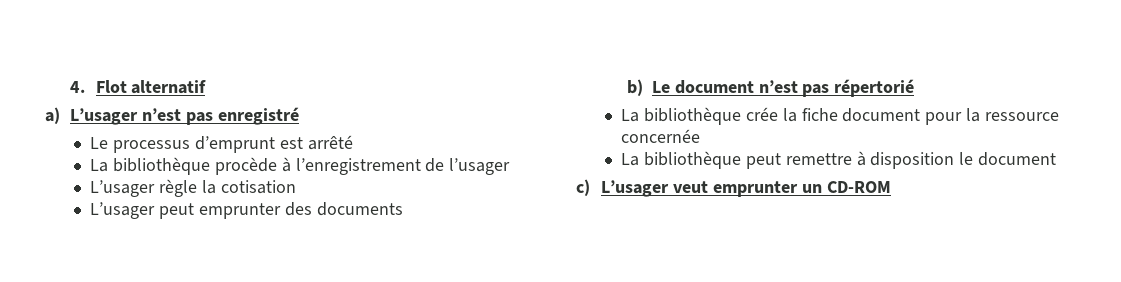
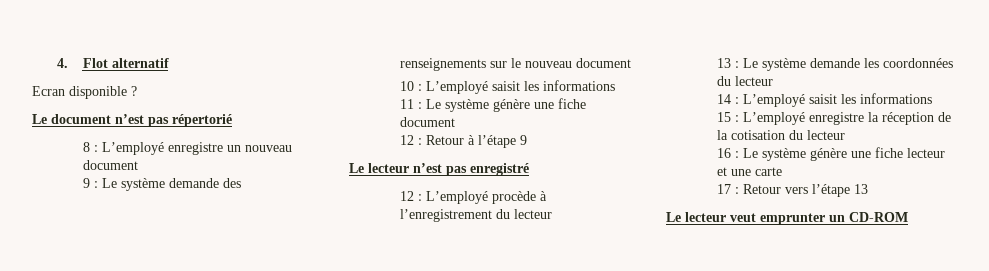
[45,107,299,125] [90,135,353,153] [90,157,511,175] [90,179,296,197] [90,202,403,219] [626,79,915,97] [621,107,1059,125] [621,129,701,143] [621,151,1057,169] [576,179,670,197] a) L’usager n’est pas enregistré // Le processus d’emprunt est arrêté // La bibliothèque procède à l’enregistrement de l’usager // L’usager règle la cotisation // L’usager peut emprunter des documents // b) Le document n’est pas répertorié // La bibliothèque crée la fiche document pour la ressource concernée // La bibliothèque peut remettre à disposition le document // c) L’usager -> [32,86,137,99] [32,114,232,127] [82,142,292,155] [82,160,138,170] [82,178,241,191] [399,58,631,71] [399,80,615,94] [399,98,586,112] [399,117,455,127] [399,135,527,148] [349,163,529,176] [399,191,547,204] [399,209,552,222] [716,58,953,71] [716,76,773,86] [716,93,932,107] [716,112,951,125] [716,130,845,140] [716,147,945,161] [716,167,782,176] [716,184,868,197] [666,212,726,222] Ecran disponible ? // Le document n’est pas répertorié // 8 : L’employé enregistre un nouveau document // 9 : Le système demande des renseignements sur le nouveau document // 10 : L’employé saisit les informations // 11 : Le système génère une fiche document // 12 : Retour à l’étape 9 // Le lecteur n’est pas enregistré // 12 : L’employé procède à l’enregistrement du lecteur // 13 : Le système demande les coordonnées du lecteur // 14 : L’employé saisit les informations // 15 : L’employé enregistre la réception de la cotisation du lecteur // 16 : Le système génère une fiche lecteur et une carte // 17 : Retour vers l’étape 13 // Le lecteur

